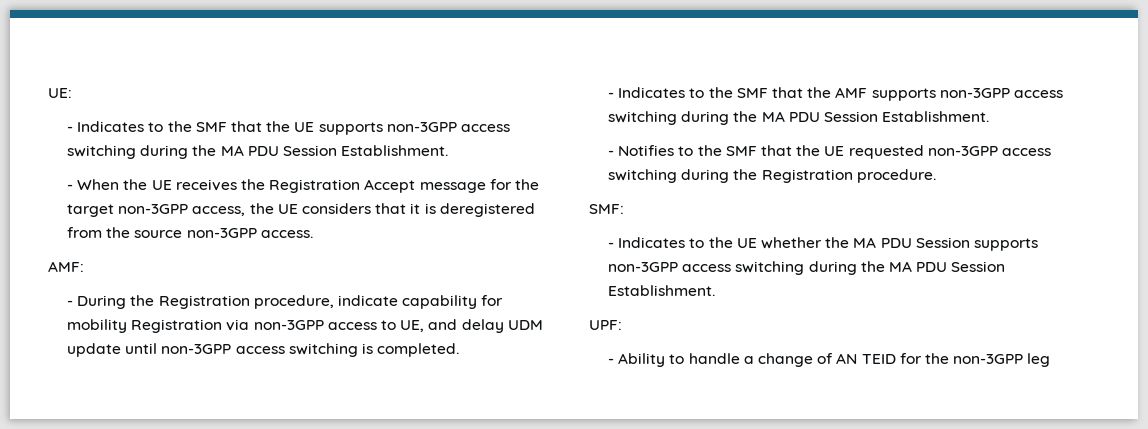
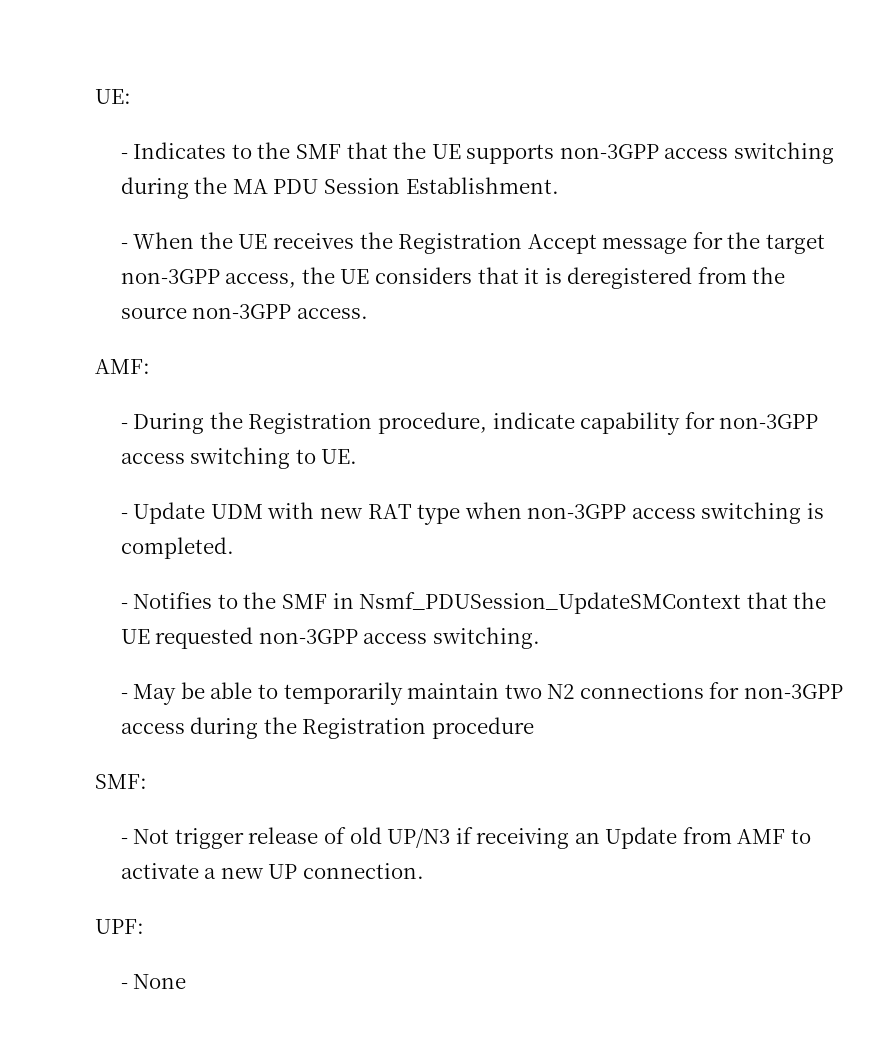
[67,319,543,333] [67,343,158,357] mobility Registration via non-3GPP access to UE, and delay UDM update until -> [719,414,819,429] [120,447,358,469] [120,502,522,525] non-3GPP access switching to UE. // - Update UDM with new RAT type when
[608,87,1063,101] [608,111,990,125] // - Indicates to the SMF that the AMF supports non-3GPP access switching during the MA PDU Session Establishment. -> (234, 548) none
(757, 151) none -> [332,592,742,614] in Nsmf_PDUSession_UpdateSMContext
[608,169,678,183] switching -> [432,627,540,649] [120,682,843,705] [120,723,185,734] switching. // - May be able to temporarily maintain two N2 connections for non-3GPP access
[856,169,936,183] procedure. -> [431,717,534,739] procedure
[618,237,1038,251] [608,261,1006,275] [608,285,716,296] [589,320,622,330] [608,353,1051,367] Indicates to the UE whether the MA PDU Session supports non-3GPP access switching during the MA PDU Session Establishment. // UPF: // - Ability to handle a change of AN TEID for the non-3GPP leg -> [133,827,811,849] [120,863,424,879] [95,919,144,934] [120,974,187,989] Not trigger release of old UP/N3 if receiving an Update from AMF to activate a new UP connection. // UPF: // - None

